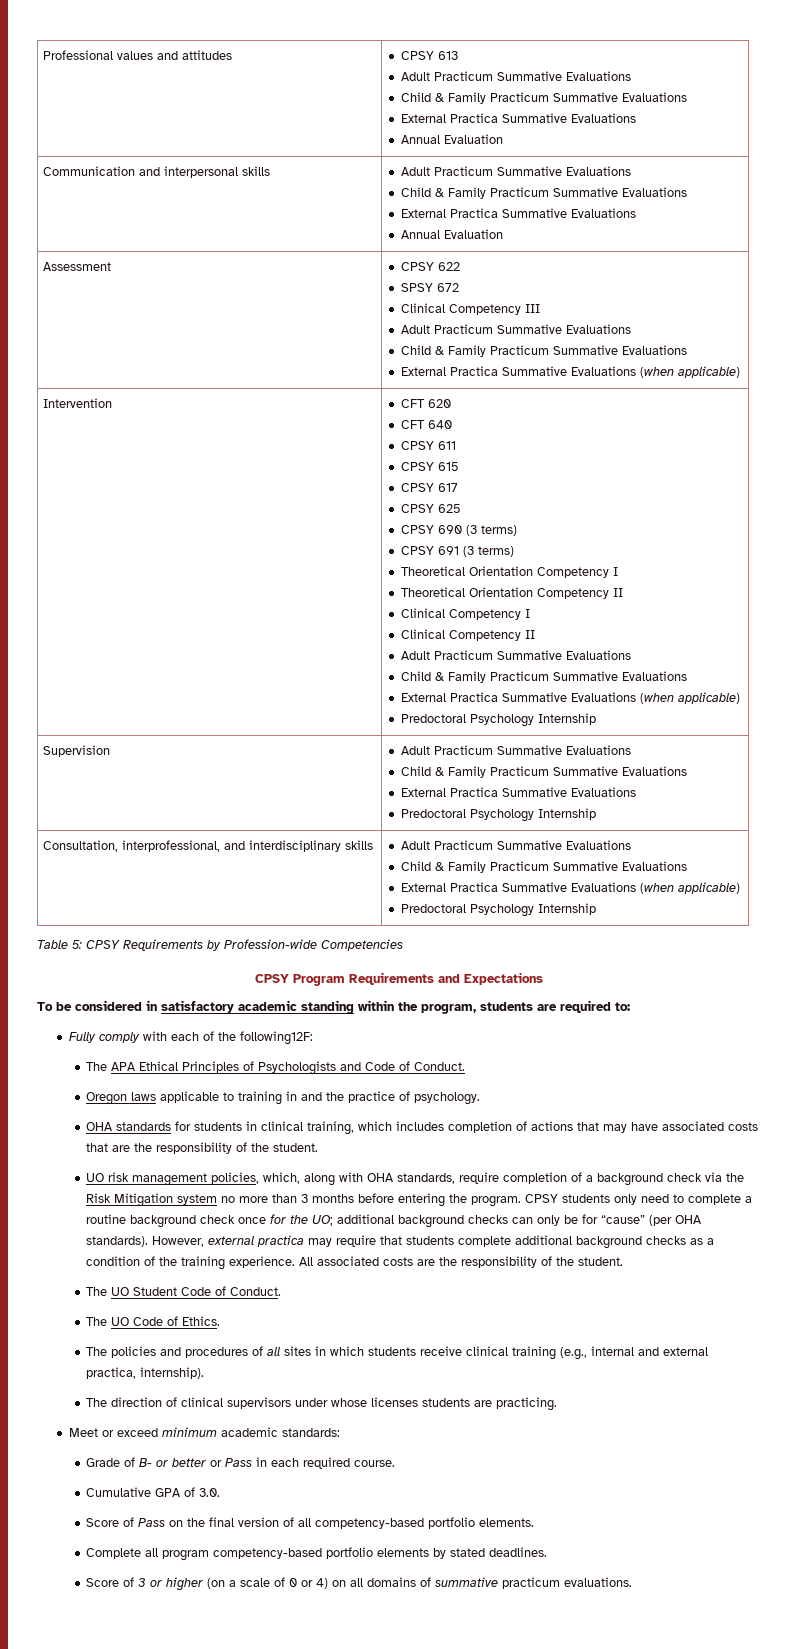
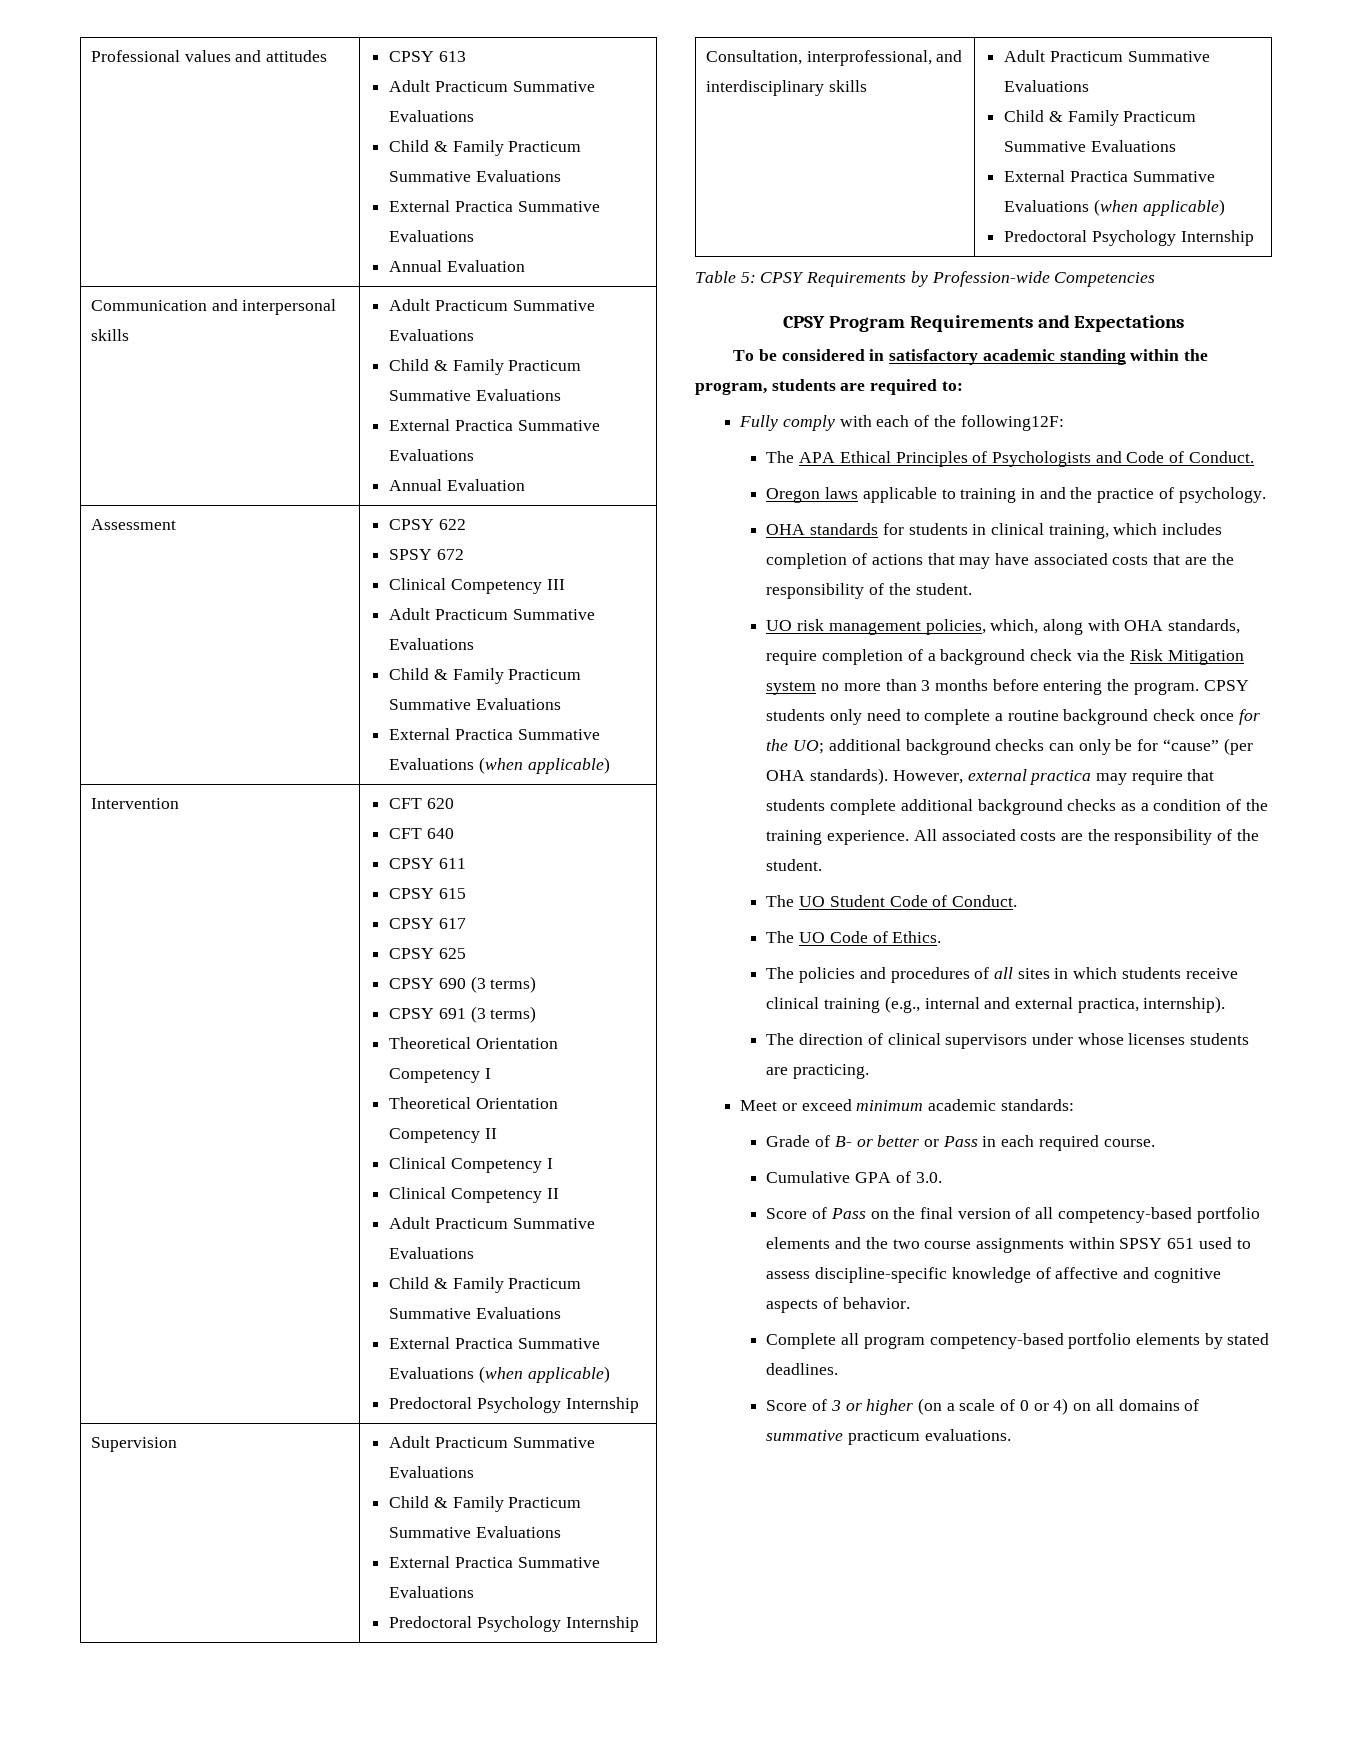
[479,1518,535,1527] elements. -> [766,1237,1251,1253] [766,1267,1221,1283] [766,1297,910,1313] elements and the two course assignments within SPSY 651 used to assess discipline-specific knowledge of affective and cognitive aspects of behavior.

